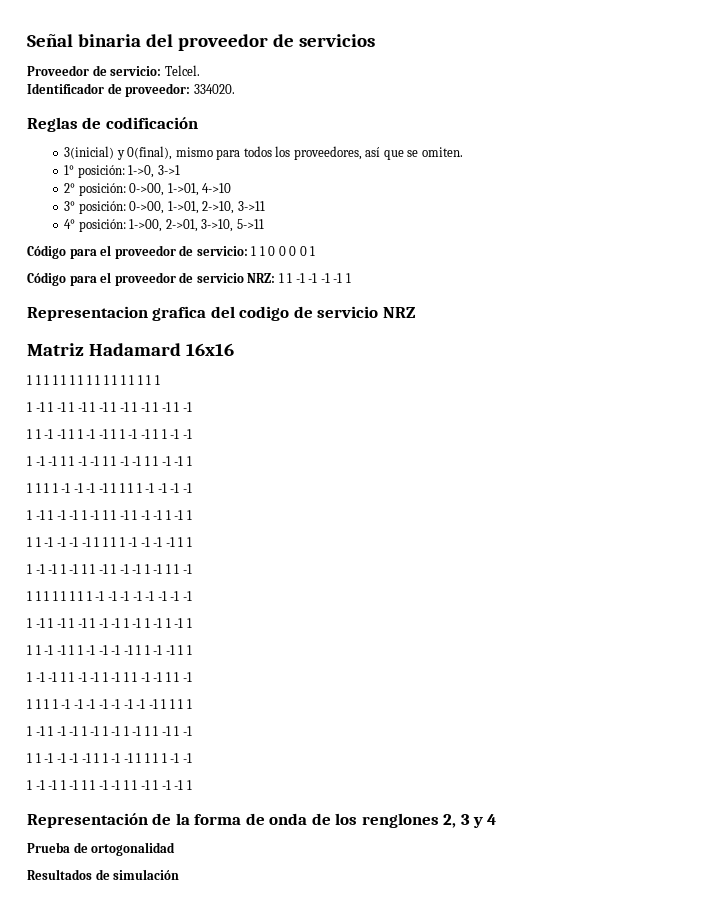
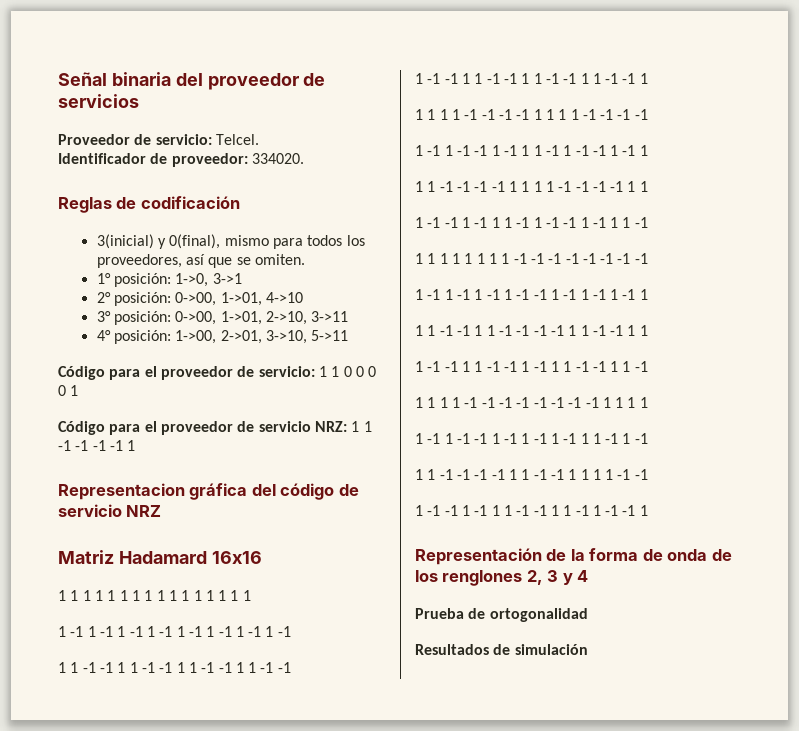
[152,306,290,321] grafica del codigo -> [189,483,335,500] gráfica del código

